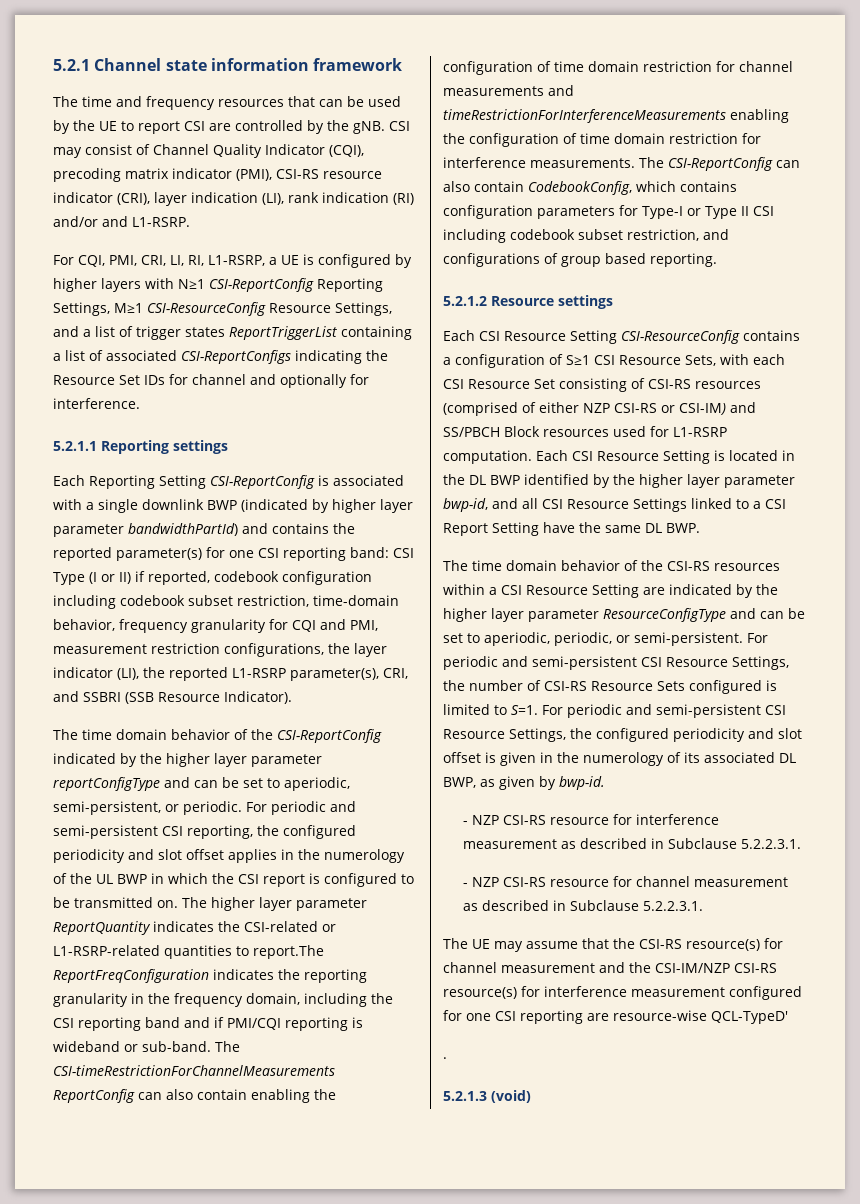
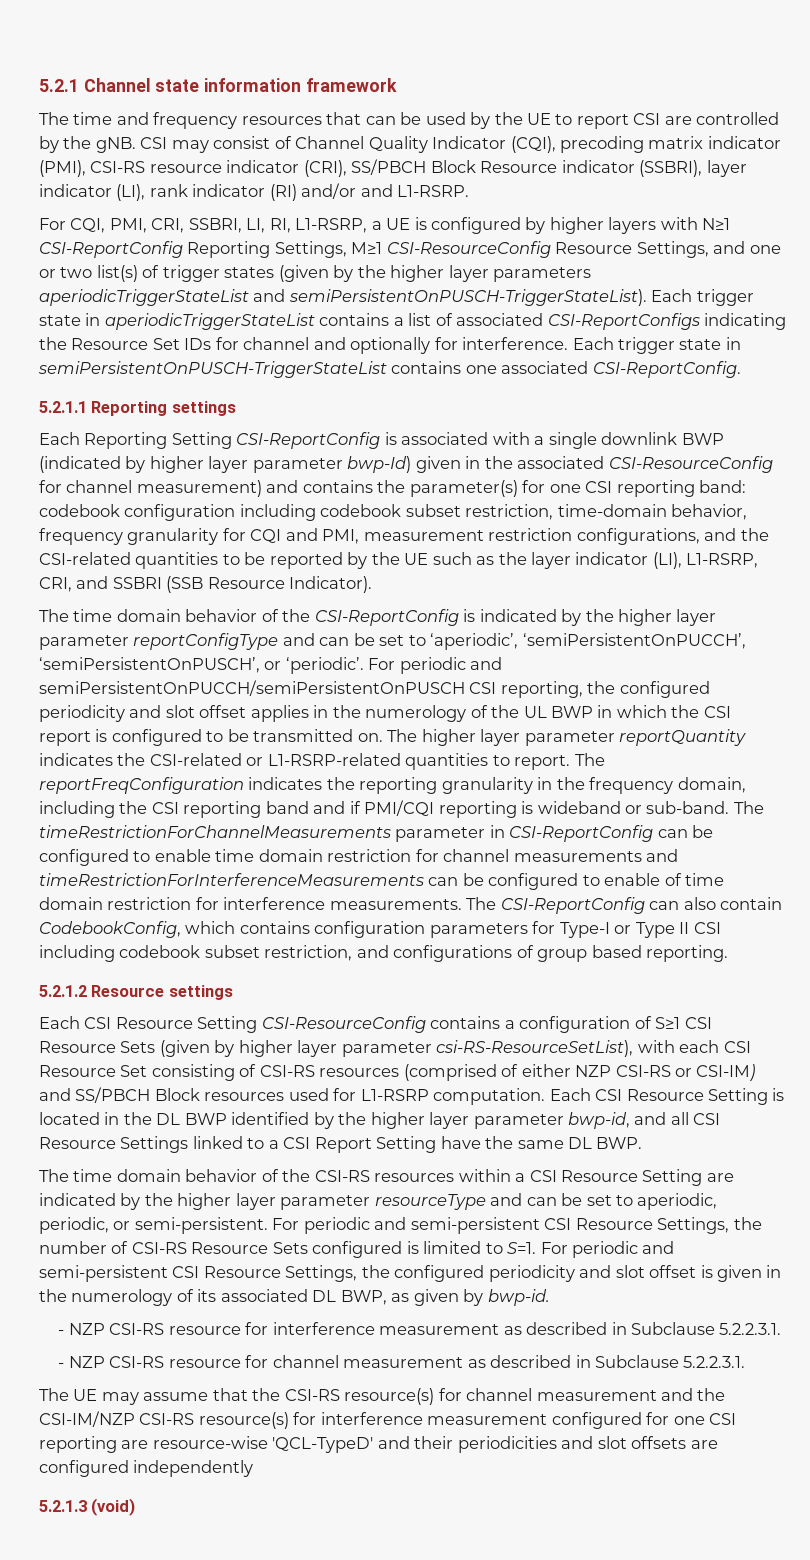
[154,192,258,206] layer indication -> [351,159,747,177] [39,184,112,197] SS/PBCH Block Resource indicator (SSBRI), layer indicator
[322,192,389,203] indication -> [192,184,266,197] indicator
(166, 260) none -> [188,218,242,233] SSBRI,
[83,326,412,340] a list of trigger states ReportTriggerList containing -> [749,245,781,254] [39,265,592,282] [39,289,754,306] [39,313,390,330] one or two list(s) of trigger states (given by the higher layer parameters aperiodicTriggerStateList and semiPersistentOnPUSCH-TriggerStateList). Each trigger state in aperiodicTriggerStateList contains
(140, 403) none -> [572,337,741,354] [38,361,741,378] Each trigger state in semiPersistentOnPUSCH-TriggerStateList contains one associated CSI-ReportConfig.
[128,523,238,536] bandwidthPartId) -> [347,456,773,473] [39,480,262,497] bwp-Id) given in the associated CSI-ResourceConfig for channel measurement)
[53,547,112,561] reported -> (406, 486) none
[393,548,414,558] [53,571,210,585] CSI Type (I or II) if reported, -> (747, 486) none
[328,643,387,657] [53,667,379,681] the layer indicator (LI), the reported L1-RSRP parameter(s), -> [704,528,769,541] [39,552,759,569] and the CSI-related quantities to be reported by the UE such as the layer indicator (LI), L1-RSRP,
(382, 736) none -> [463,609,476,622] is
[284,777,350,791] [53,801,356,815] [53,825,158,839] aperiodic, semi-persistent, or periodic. For periodic and semi-persistent -> [430,633,746,650] [39,657,503,674] [39,680,465,696] ‘aperiodic’, ‘semiPersistentOnPUCCH’, ‘semiPersistentOnPUSCH’, or ‘periodic’. For periodic and semiPersistentOnPUCCH/semiPersistentOnPUSCH
[53,921,151,935] ReportQuantity -> [619,729,747,746] reportQuantity
[253,945,324,959] [53,969,209,983] report.The ReportFreqConfiguration -> [514,753,605,770] [39,777,244,794] report. The reportFreqConfiguration
[53,1065,335,1076] [53,1089,336,1103] [443,61,551,75] CSI-timeRestrictionForChannelMeasurements ReportConfig can also contain enabling the configuration of -> [39,825,714,842] [39,849,211,866] timeRestrictionForChannelMeasurements parameter in CSI-ReportConfig can be configured to enable
[730,109,789,123] [443,133,559,147] enabling the configuration -> [428,873,661,890] can be configured to enable
[685,355,716,366] Sets, -> [120,1040,634,1057] Sets (given by higher layer parameter csi-RS-ResourceSetList),
[603,608,726,622] ResourceConfigType -> [374,1194,486,1210] resourceType
[711,1011,788,1024] [443,1057,447,1059] QCL-TypeD' // . -> [272,1436,718,1453] [39,1460,254,1477] 'QCL-TypeD' and their periodicities and slot offsets are configured independently

